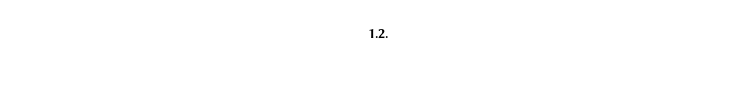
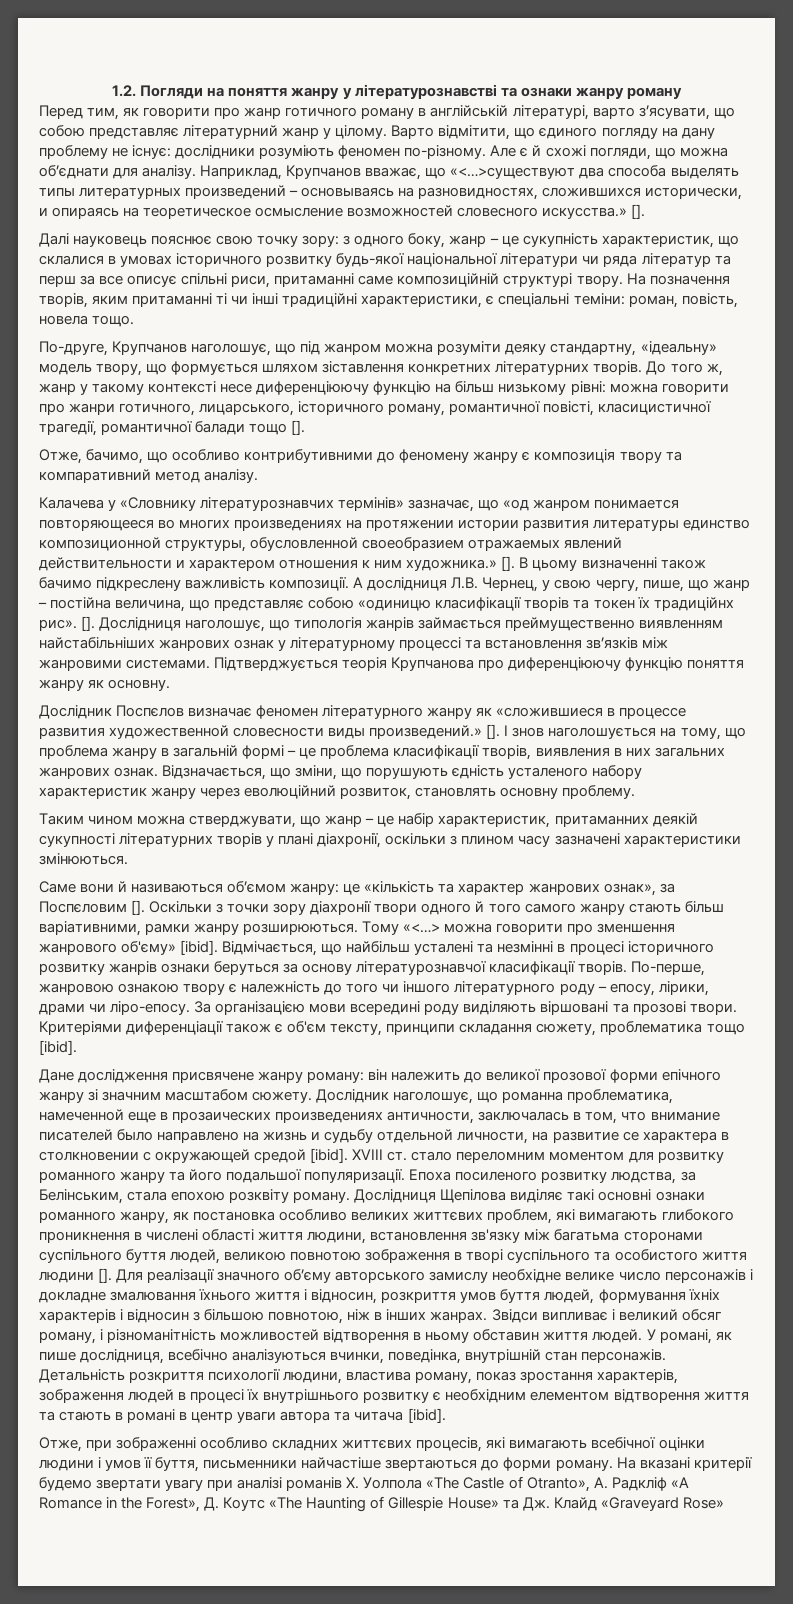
(388, 34) none -> [140,84,682,99] [39,105,735,120] [39,125,715,140] [39,145,728,160] [39,165,739,180] [39,185,743,200] [39,204,646,219] [39,233,739,248] [39,253,731,267] [39,273,730,288] [39,293,738,308] [39,315,135,327] [39,341,717,356] [39,361,723,376] [39,381,729,395] [39,401,712,416] [39,420,306,436] [39,449,682,464] [39,469,259,483] [39,497,680,512] [39,519,751,531] [39,537,623,552] [39,556,706,571] [39,577,750,592] [38,597,734,612] [39,616,724,632] [39,637,669,651] [39,657,745,671] [39,679,171,691] [39,705,687,719] [39,724,746,740] [39,745,725,760] [39,765,643,780] [39,785,636,800] [39,813,698,828] [39,833,741,848] [39,853,128,865] [39,881,675,896] [39,900,724,915] [39,921,676,936] [39,940,714,956] [39,961,706,976] [39,981,709,996] [39,1001,737,1015] [39,1021,745,1036] [39,1040,77,1055] [39,1069,721,1083] [39,1089,674,1104] [39,1109,720,1124] [39,1129,729,1144] [39,1148,724,1163] [39,1169,696,1184] [39,1189,705,1204] [39,1209,734,1224] [39,1229,703,1244] [39,1249,747,1264] [39,1268,753,1283] [39,1289,720,1304] [39,1309,721,1324] [39,1329,732,1344] [39,1349,667,1364] [39,1369,679,1384] [39,1389,749,1403] [39,1408,446,1423] [39,1437,705,1452] [39,1457,752,1472] [39,1476,689,1492] [39,1496,724,1512] Погляди на поняття жанру у літературознавстві та ознаки жанру роману // Перед тим, як говорити про жанр готичного роману в англійській літературі, варто з’ясувати, що собою представляє літературний жанр у цілому. Варто відмітити, що єдиного погляду на дану проблему не існує: дослідники розуміють феномен по-різному. Але є й схожі погляди, що можна об’єднати для аналізу. Наприклад, Крупчанов вважає, що «<…>существуют два способа выделять типы литературных произведений – основываясь на разновидностях, сложившихся исторически, и опираясь на теоретическое осмысление возможностей словесного искусства.» []. // Далі науковець пояснює свою точку зору: з одного боку, жанр – це сукупність характеристик, що склалися в умовах історичного розвитку будь-якої національної літератури чи ряда літератур та перш за все описує спільні риси, притаманні саме композиційній структурі твору. На позначення творів, яким притаманні ті чи інші традиційні характеристики, є спеціальні теміни: роман, повість, новела тощо. // По-друге, Крупчанов наголошує, що під жанром можна розуміти деяку стандартну, «ідеальну» модель твору, що формується шляхом зіставлення конкретних літературних творів. До того ж, жанр у такому контексті несе диференціюючу функцію на більш низькому рівні: можна говорити про жанри готичного, лицарського, історичного роману, романтичної повісті, класицистичної трагедії, романтичної балади тощо []. // Отже, бачимо, що особливо контрибутивними до феномену жанру є композиція твору та компаративний метод аналізу. // Калачева у «Словнику літературознавчих термінів» зазначає, що «од жанром понимается повторяющееся во многих произведениях на протяжении истории развития литературы единство композиционной структуры, обусловленной своеобразием отражаемых явлений действительности и характером отношения к ним художника.» []. В цьому визначенні також бачимо підкреслену важливість композиції. А дослідниця Л.В. Чернец, у свою чергу, пише, що жанр – постійна величина, що представляє собою «одиницю класифікації творів та токен їх традиційнх рис». []. Дослідниця наголошує, що типологія жанрів займається преймущественно виявленням найстабільніших жанрових ознак у літературному процессі та встановлення зв’язків між жанровими системами. Підтверджується теорія Крупчанова про диференціюючу функцію поняття жанру як основну. // Дослідник Поспєлов визначає феномен літературного жанру як «сложившиеся в процессе развития художественной словесности виды произведений.» []. І знов наголошується на тому, що проблема жанру в загальній формі – це проблема класифікації творів, виявления в них загальних жанрових ознак. Відзначається, що зміни, що порушують єдність усталеного набору характеристик жанру через еволюційний розвиток, становлять основну проблему. // Таким чином можна стверджувати, що жанр – це набір характеристик, притаманних деякій сукупності літературних творів у плані діахронії, оскільки з плином часу зазначені характеристики змінюються. // Саме вони й називаються об’ємом жанру: це «кількість та характер жанрових ознак», за Поспєловим []. Оскільки з точки зору діахронії твори одного й того самого жанру стають більш варіативними, рамки жанру розширюються. Тому «<…> можна говорити про зменшення жанрового об'єму» [ibid]. Відмічається, що найбільш усталені та незмінні в процесі історичного розвитку жанрів ознаки беруться за основу літературознавчої класифікації творів. По-перше, жанровою ознакою твору є належність до того чи іншого літературного роду – епосу, лірики, драми чи ліро-епосу. За організацією мови всередині роду виділяють віршовані та прозові твори. Критеріями диференціації також є об'єм тексту, принципи складання сюжету, проблематика тощо [ibid]. // Дане дослідження присвячене жанру роману: він належить до великої прозової форми епічного жанру зі значним масштабом сюжету. Дослідник наголошує, що романна проблематика, намеченной еще в прозаических произведениях античности, заключалась в том, что внимание писателей было направлено на жизнь и судьбу отдельной личности, на развитие се характера в столкновении с окружающей средой [ibid]. XVIII ст. стало переломним моментом для розвитку романного жанру та його подальшої популяризації. Епоха посиленого розвитку людства, за Белінським, стала епохою розквіту роману. Дослідниця Щепілова виділяє такі основні ознаки романного жанру, як постановка особливо великих життєвих проблем, які вимагають глибокого проникнення в числені області життя людини, встановлення зв'язку між багатьма сторонами суспільного буття людей, великою повнотою зображення в творі суспільного та особистого життя людини []. Для реалізації значного об’єму авторського замислу необхідне велике число персонажів і докладне змалювання їхнього життя і відносин, розкриття умов буття людей, формування їхніх характерів і відносин з більшою повнотою, ніж в інших жанрах. Звідси випливає і великий обсяг роману, і різноманітність можливостей відтворення в ньому обставин життя людей. У романі, як пише дослідниця, всебічно аналізуються вчинки, поведінка, внутрішній стан персонажів. Детальність розкриття психології людини, властива роману, показ зростання характерів, зображення людей в процесі їх внутрішнього розвитку є необхідним елементом відтворення життя та стають в романі в центр уваги автора та читача [ibid]. // Отже, при зображенні особливо складних життєвих процесів, які вимагають всебічної оцінки людини і умов її буття, письменники найчастіше звертаються до форми роману. На вказані критерії будемо звертати увагу при аналізі романів Х. Уолпола «The Castle of Otranto», А. Радкліф «A Romance in the Forest», Д. Коутс «The Haunting of Gillespie House» та Дж. Клайд «Graveyard Rose»

